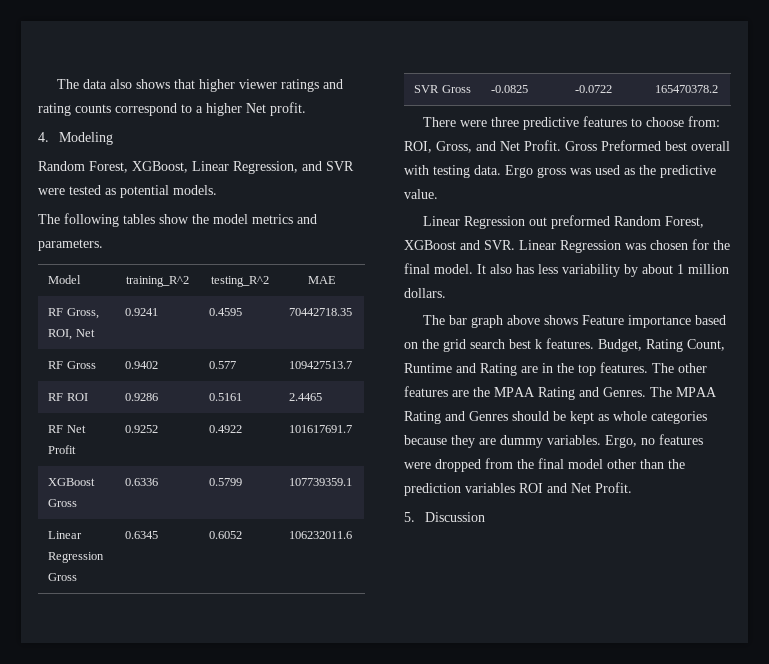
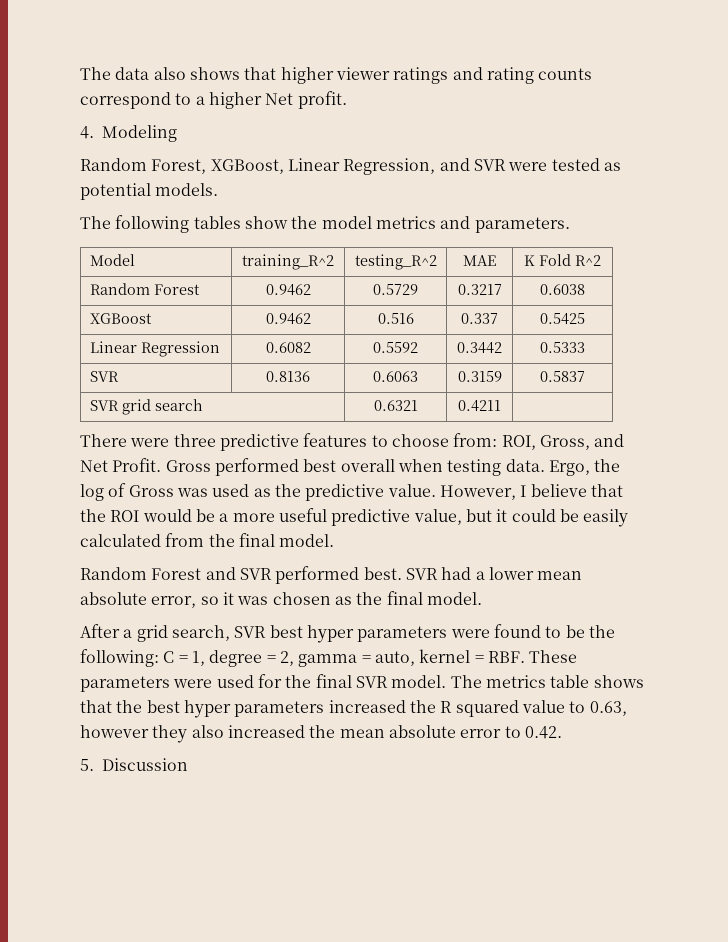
[48,308,99,319] [48,329,95,340] [125,308,159,316] [209,308,243,316] [289,308,353,316] [48,361,96,369] [125,361,159,369] [209,361,237,369] [289,361,353,369] [48,393,88,401] [125,393,159,401] [209,393,243,401] [289,393,323,401] [48,425,86,433] [48,445,77,454] [125,425,159,433] [209,425,243,433] [289,425,353,433] [48,478,96,486] [48,499,78,507] [125,478,159,486] [209,478,243,486] [289,478,353,486] [48,531,83,539] [48,552,105,563] [48,573,78,581] [125,531,159,539] [209,531,243,539] [289,531,353,539] [414,85,471,93] [491,85,529,93] [575,85,613,93] [655,85,719,93] // RF Gross, ROI, Net | 0.9241 | 0.4595 | 70442718.35 // RF Gross | 0.9402 | 0.577 | 109427513.7 // RF ROI | 0.9286 | 0.5161 | 2.4465 // RF Net Profit | 0.9252 | 0.4922 | 101617691.7 // XGBoost Gross | 0.6336 | 0.5799 | 107739359.1 // Linear Regression Gross | 0.6345 | 0.6052 | 106232011.6 // SVR Gross | -0.0825 | -0.0722 | 165470378.2 -> [524,254,601,266] [89,283,200,295] [265,284,311,296] [373,284,418,295] [457,284,502,295] [540,284,585,295] [89,313,152,324] [265,313,311,325] [377,313,414,324] [461,313,498,324] [540,313,585,325] [89,341,220,357] [265,342,311,353] [373,342,418,353] [457,342,502,354] [540,342,585,353] [89,371,119,382] [266,371,310,382] [373,371,418,382] [457,371,502,382] [540,371,585,382] [89,399,203,415] [373,400,418,411] [458,400,501,412] | K Fold R^2 // Random Forest | 0.9462 | 0.5729 | 0.3217 | 0.6038 // XGBoost | 0.9462 | 0.516 | 0.337 | 0.5425 // Linear Regression | 0.6082 | 0.5592 | 0.3442 | 0.5333 // SVR | 0.8136 | 0.6063 | 0.3159 | 0.5837 // SVR grid search | 0.6321 | 0.4211 |
[601,140,661,151] Preformed -> [214,458,299,476] performed
[404,165,429,175] with -> [397,459,443,472] when
[505,165,566,178] Ergo gross -> [548,459,621,476] [80,483,174,501] Ergo, the log of Gross
[423,215,705,229] [404,239,730,253] [404,263,729,277] [404,288,446,298] [423,315,727,328] [404,338,725,352] [404,362,707,376] [404,386,717,400] [404,411,707,424] [404,434,703,448] [404,458,685,472] [404,482,632,496] // Linear Regression out preformed Random Forest, XGBoost and SVR. Linear Regression was chosen for the final model. It also has less variability by about 1 million dollars. // The bar graph above shows Feature importance based on the grid search best k features. Budget, Rating Count, Runtime and Rating are in the top features. The other features are the MPAA Rating and Genres. The MPAA Rating and Genres should be kept as whole categories because they are dummy variables. Ergo, no features were dropped from the final model other than the prediction variables ROI and Net Profit. -> [439,484,623,500] [80,508,629,527] [80,533,335,547] [80,566,583,584] [80,591,482,608] [80,624,615,643] [80,649,578,667] [80,674,644,692] [80,700,627,718] [80,725,562,743] However, I believe that the ROI would be a more useful predictive value, but it could be easily calculated from the final model. // Random Forest and SVR performed best. SVR had a lower mean absolute error, so it was chosen as the final model. // After a grid search, SVR best hyper parameters were found to be the following: C = 1, degree = 2, gamma = auto, kernel = RBF. These parameters were used for the final SVR model. The metrics table shows that the best hyper parameters increased the R squared value to 0.63, however they also increased the mean absolute error to 0.42.

